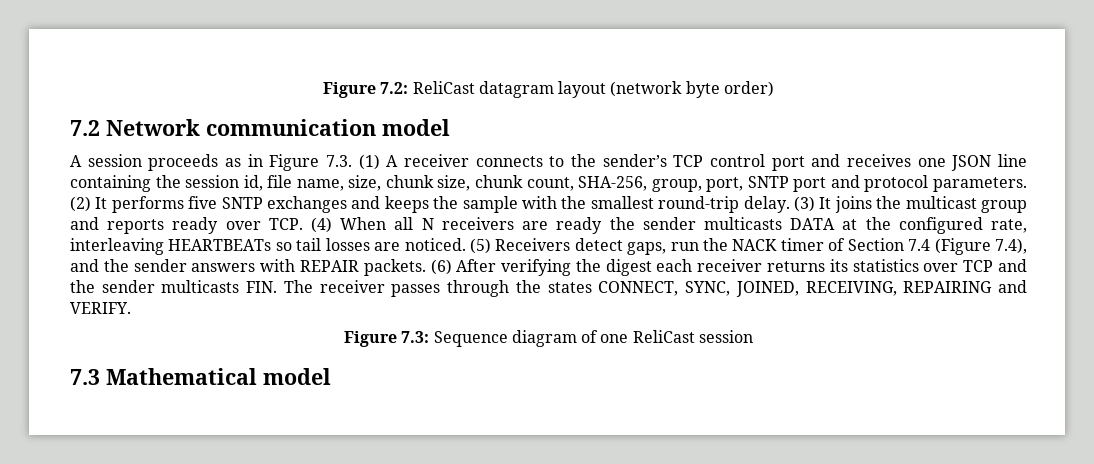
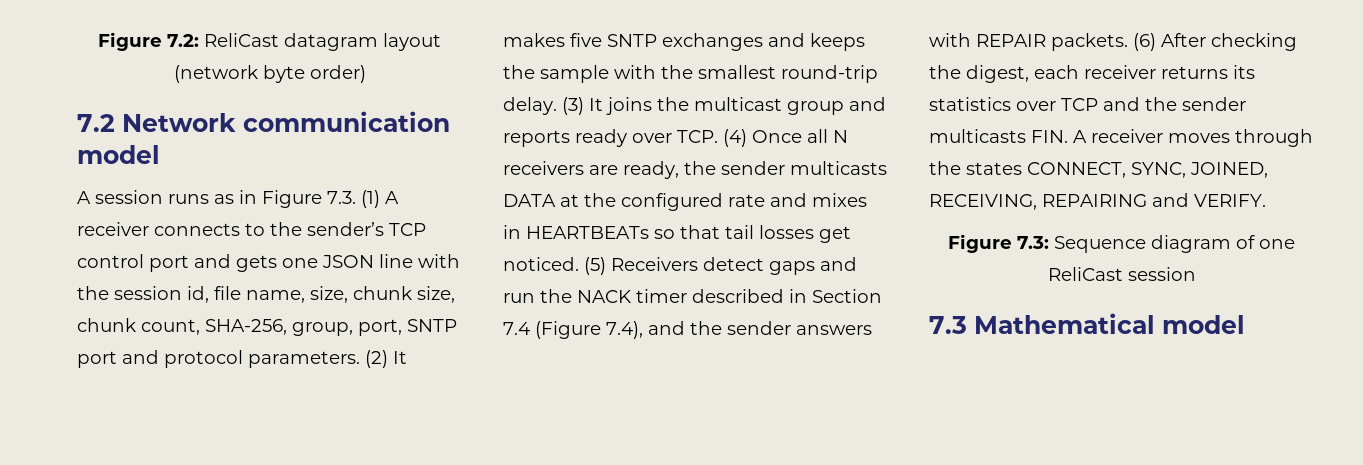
[148,154,219,171] proceeds -> [168,194,209,204] runs
[846,154,911,167] receives -> [236,255,277,272] gets
[70,175,151,192] containing -> [418,254,460,268] with
[111,196,184,213] performs -> [503,33,565,47] makes
[340,217,387,230] When -> [752,130,802,143] Once
[556,217,603,234] ready -> [623,161,679,179] ready,
[991,219,1027,233] [70,238,164,255] rate, interleaving -> [728,193,867,207] [503,225,521,239] rate and mixes in
(292, 246) none -> [680,225,720,239] that
[374,242,401,251] are -> [819,226,851,243] get
[627,242,667,255] gaps, -> [769,257,857,275] gaps and
[828,238,846,251] of -> [692,289,807,303] described in
[501,259,652,276] verifying the digest -> [1211,33,1297,51] [929,65,1029,83] checking the digest,
[283,280,441,297] The receiver passes -> [1073,129,1230,143] A receiver moves

